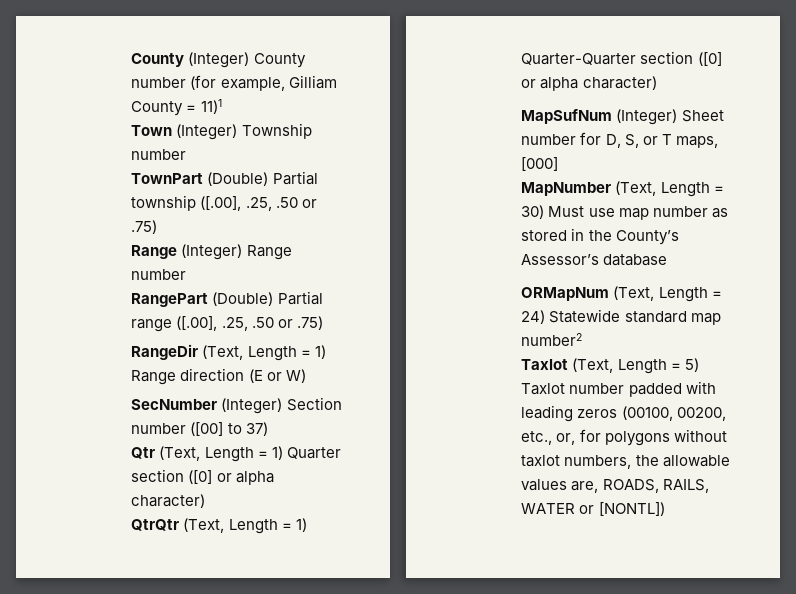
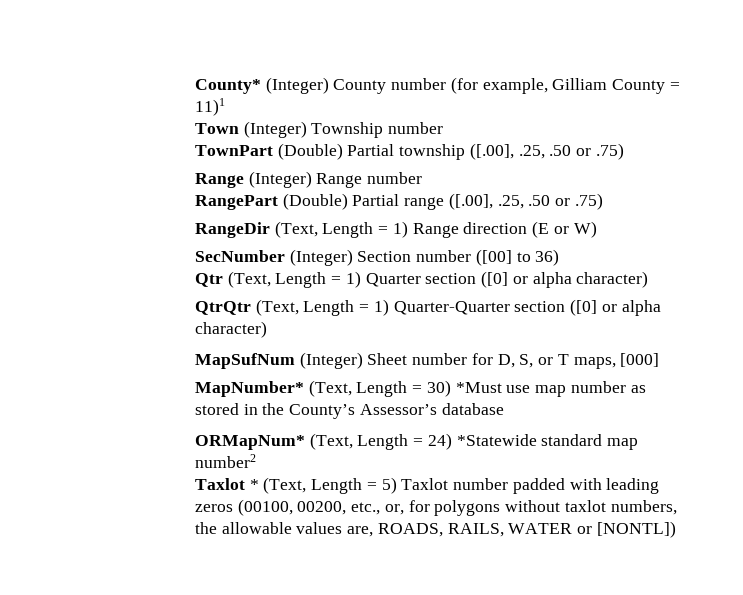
[131,53,185,67] County -> [194,79,261,94] County*
[245,422,268,436] 37) -> [535,249,560,266] 36)
[521,182,612,196] MapNumber -> [194,381,304,397] MapNumber*
[548,206,585,217] Must -> [455,382,502,393] *Must
[521,287,610,301] ORMapNum -> [194,435,305,450] ORMapNum*
[549,309,621,323] Statewide -> [456,434,537,446] *Statewide
(569, 364) none -> [249,479,259,490] *

